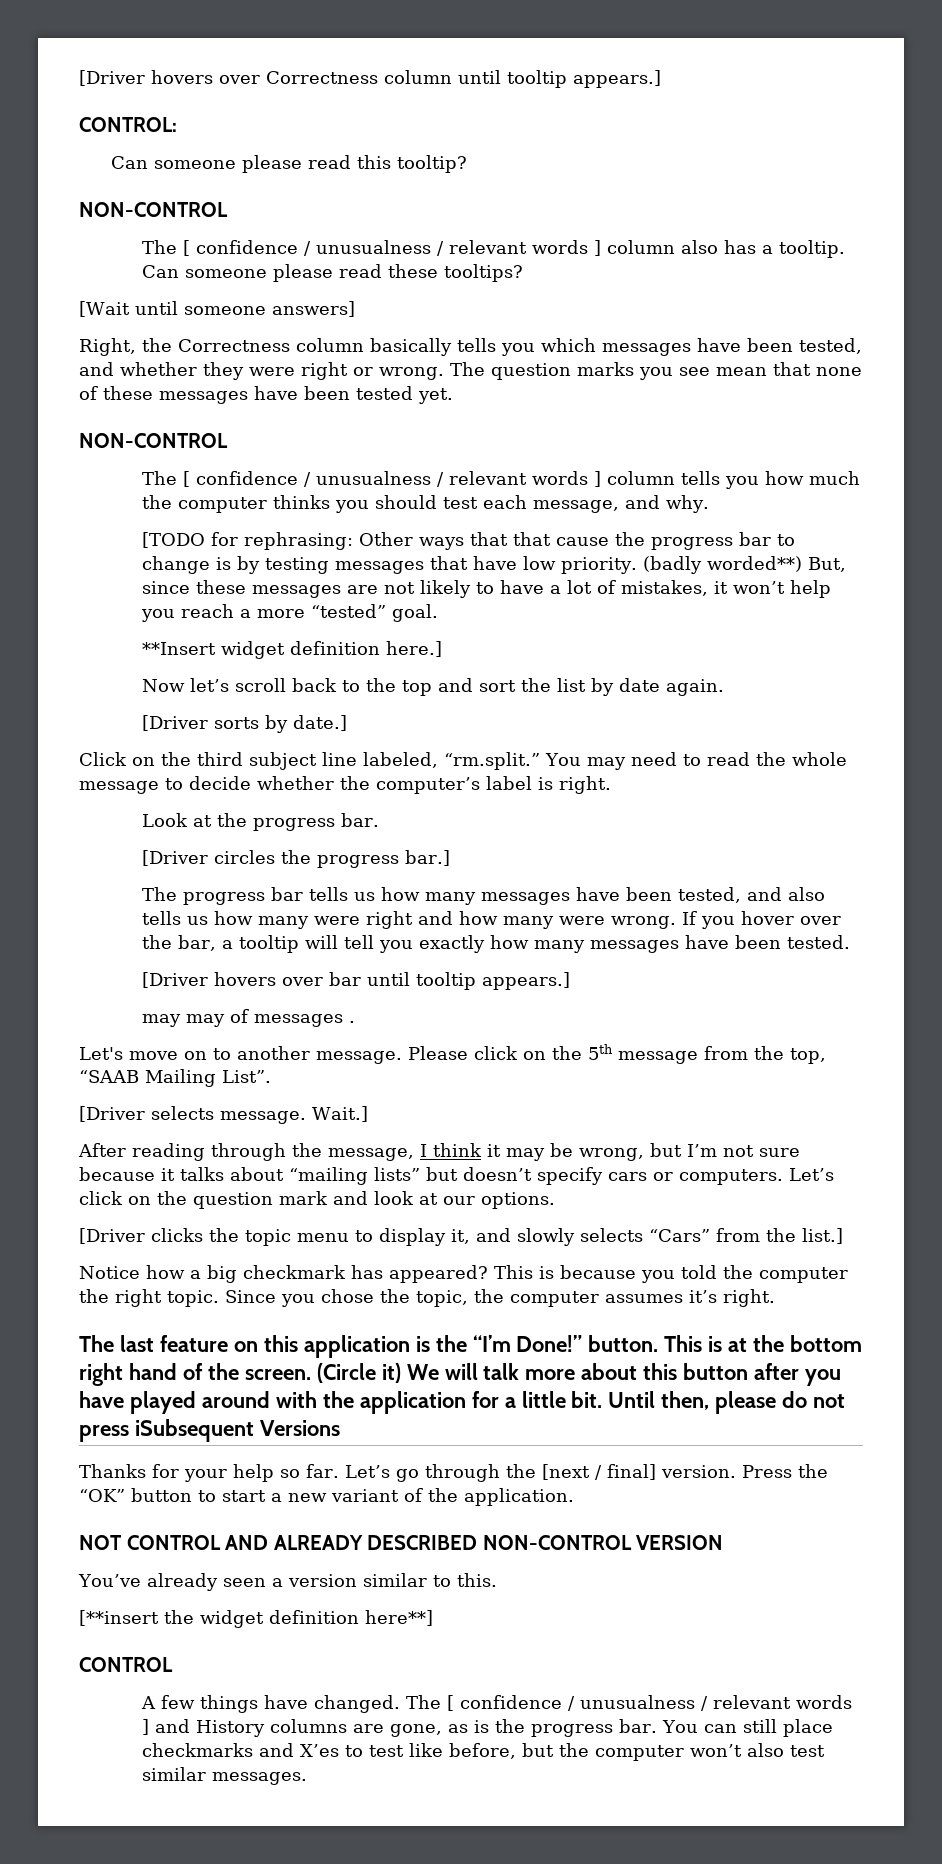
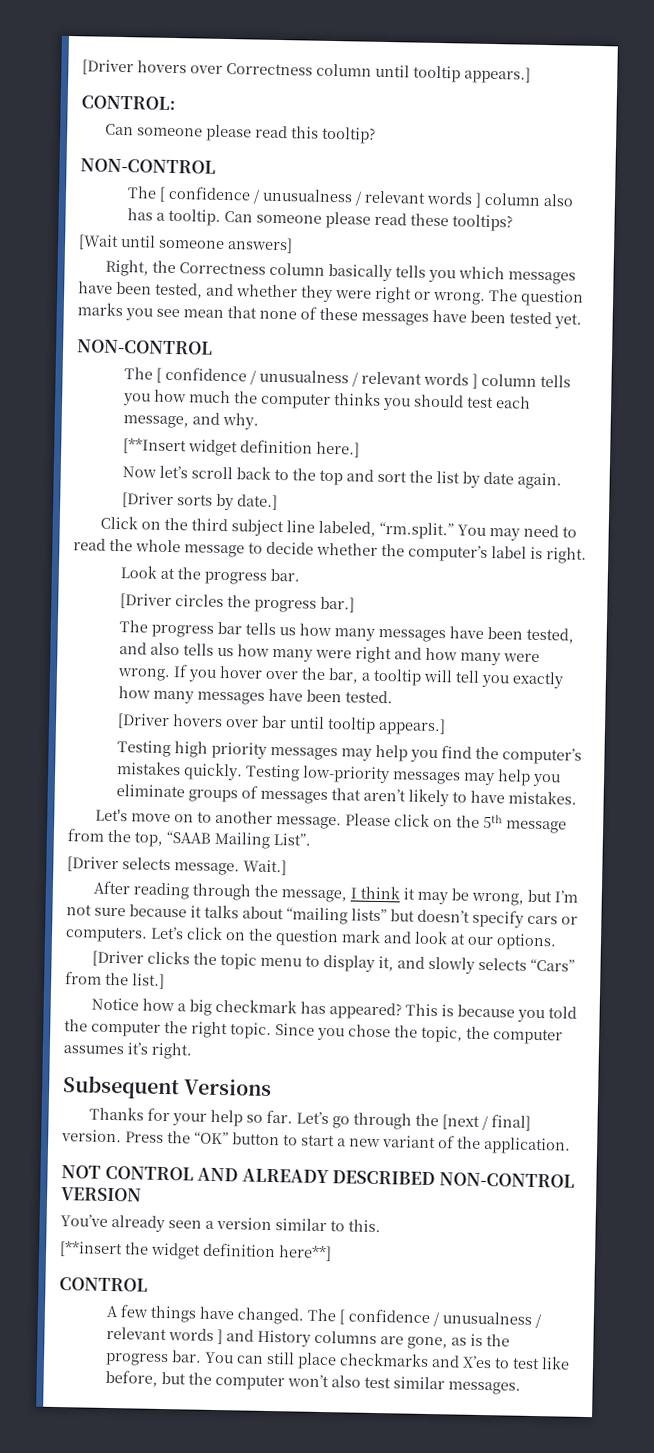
[142,532,796,550] [142,556,847,574] [142,580,832,598] [141,604,439,622] [142,642,217,655] [TODO for rephrasing: Other ways that that cause the progress bar to change is by testing messages that have low priority. (badly worded**) But, since these messages are not likely to have a lot of mistakes, it won’t help you reach a more “tested” goal. // **Insert -> [122,438,187,455] [**Insert
[142,1009,356,1027] may may of messages . -> [116,740,582,765] [116,761,561,787] [115,784,577,807] Testing high priority messages may help you find the computer’s mistakes quickly. Testing low-priority messages may help you eliminate groups of messages that aren’t likely to have mistakes.
[79,1335,863,1358] [79,1363,842,1386] [79,1391,846,1414] [79,1419,254,1442] The last feature on this application is the “I’m Done!” button. This is at the bottom right hand of the screen. (Circle it) We will talk more about this button after you have played around with the application for a little bit. Until then, please do not press iSubsequent -> [62,1075,180,1100] Subsequent

